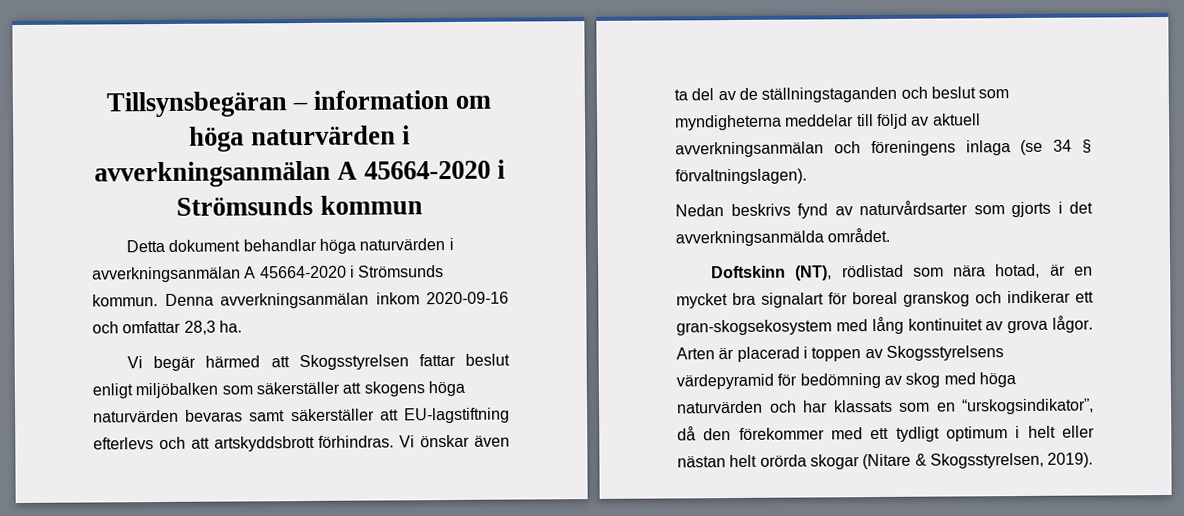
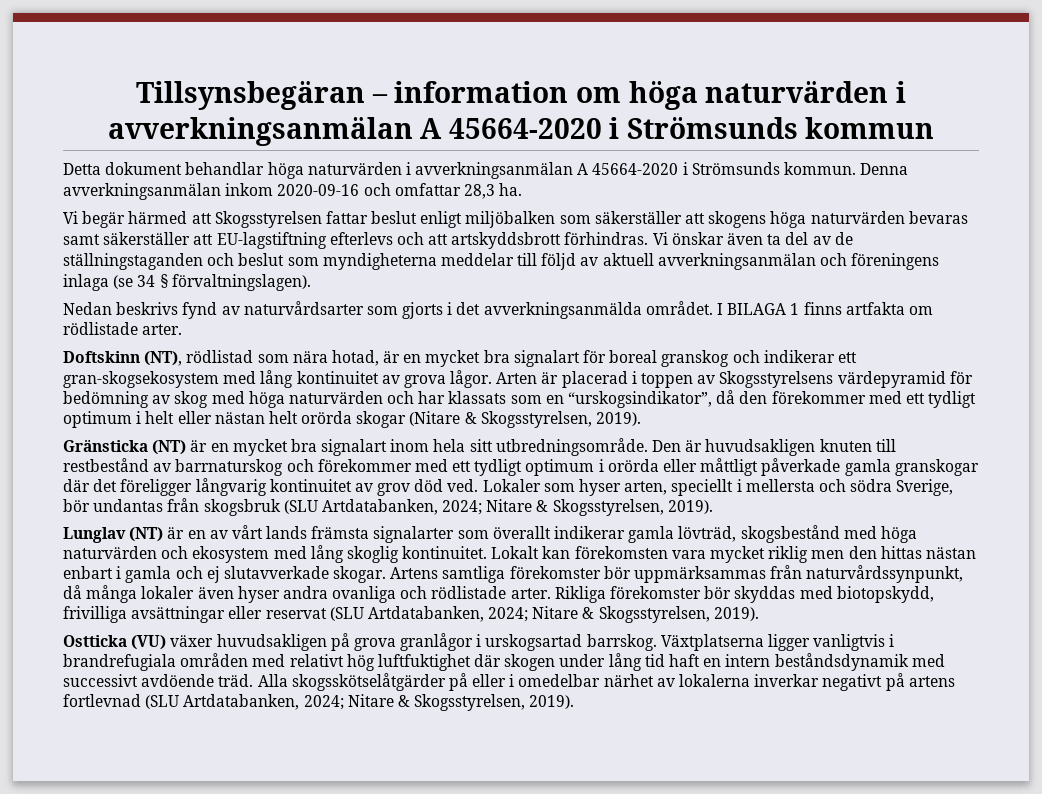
(891, 235) none -> [717,302,933,315] [63,322,183,335] I BILAGA 1 finns artfakta om rödlistade arter.
(1094, 460) none -> [63,438,896,456] [63,458,979,476] [63,478,954,496] [63,498,713,516] [63,525,917,543] [63,545,976,563] [63,565,964,583] [63,585,934,603] [63,606,759,623] [63,633,895,651] [63,653,945,671] [63,673,955,691] [63,694,575,711] // Gränsticka (NT) är en mycket bra signalart inom hela sitt utbredningsområde. Den är huvudsakligen knuten till restbestånd av barrnaturskog och förekommer med ett tydligt optimum i orörda eller måttligt påverkade gamla granskogar där det föreligger långvarig kontinuitet av grov död ved. Lokaler som hyser arten, speciellt i mellersta och södra Sverige, bör undantas från skogsbruk (SLU Artdatabanken, 2024; Nitare & Skogsstyrelsen, 2019). // Lunglav (NT) är en av vårt lands främsta signalarter som överallt indikerar gamla lövträd, skogsbestånd med höga naturvärden och ekosystem med lång skoglig kontinuitet. Lokalt kan förekomsten vara mycket riklig men den hittas nästan enbart i gamla och ej slutavverkade skogar. Artens samtliga förekomster bör uppmärksammas från naturvårdssynpunkt, då många lokaler även hyser andra ovanliga och rödlistade arter. Rikliga förekomster bör skyddas med biotopskydd, frivilliga avsättningar eller reservat (SLU Artdatabanken, 2024; Nitare & Skogsstyrelsen, 2019). // Ostticka (VU) växer huvudsakligen på grova granlågor i urskogsartad barrskog. Växtplatserna ligger vanligtvis i brandrefugiala områden med relativt hög luftfuktighet där skogen under lång tid haft en intern beståndsdynamik med successivt avdöende träd. Alla skogsskötselåtgärder på eller i omedelbar närhet av lokalerna inverkar negativt på artens fortlevnad (SLU Artdatabanken, 2024; Nitare & Skogsstyrelsen, 2019).

